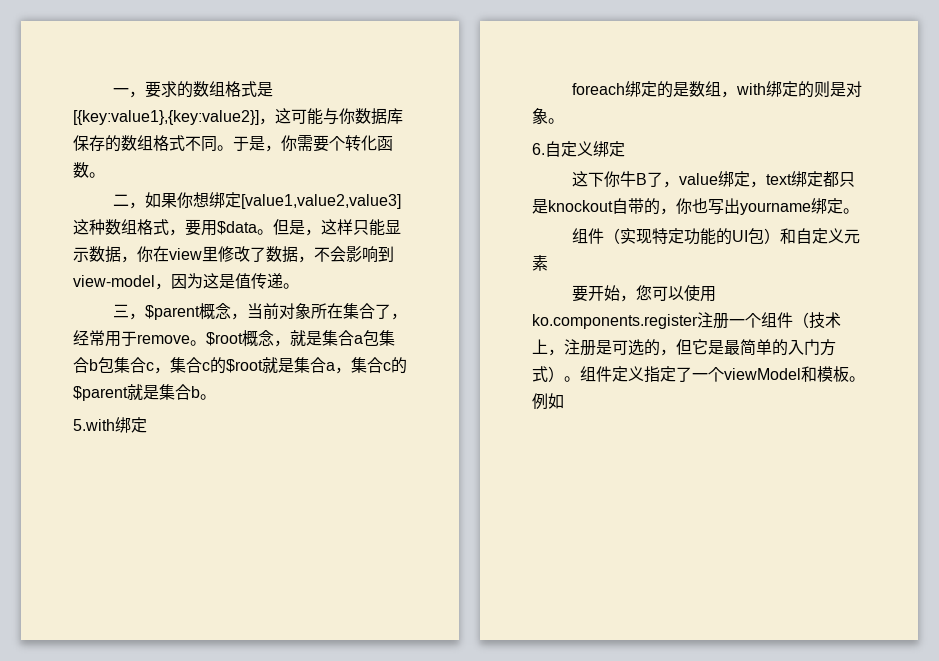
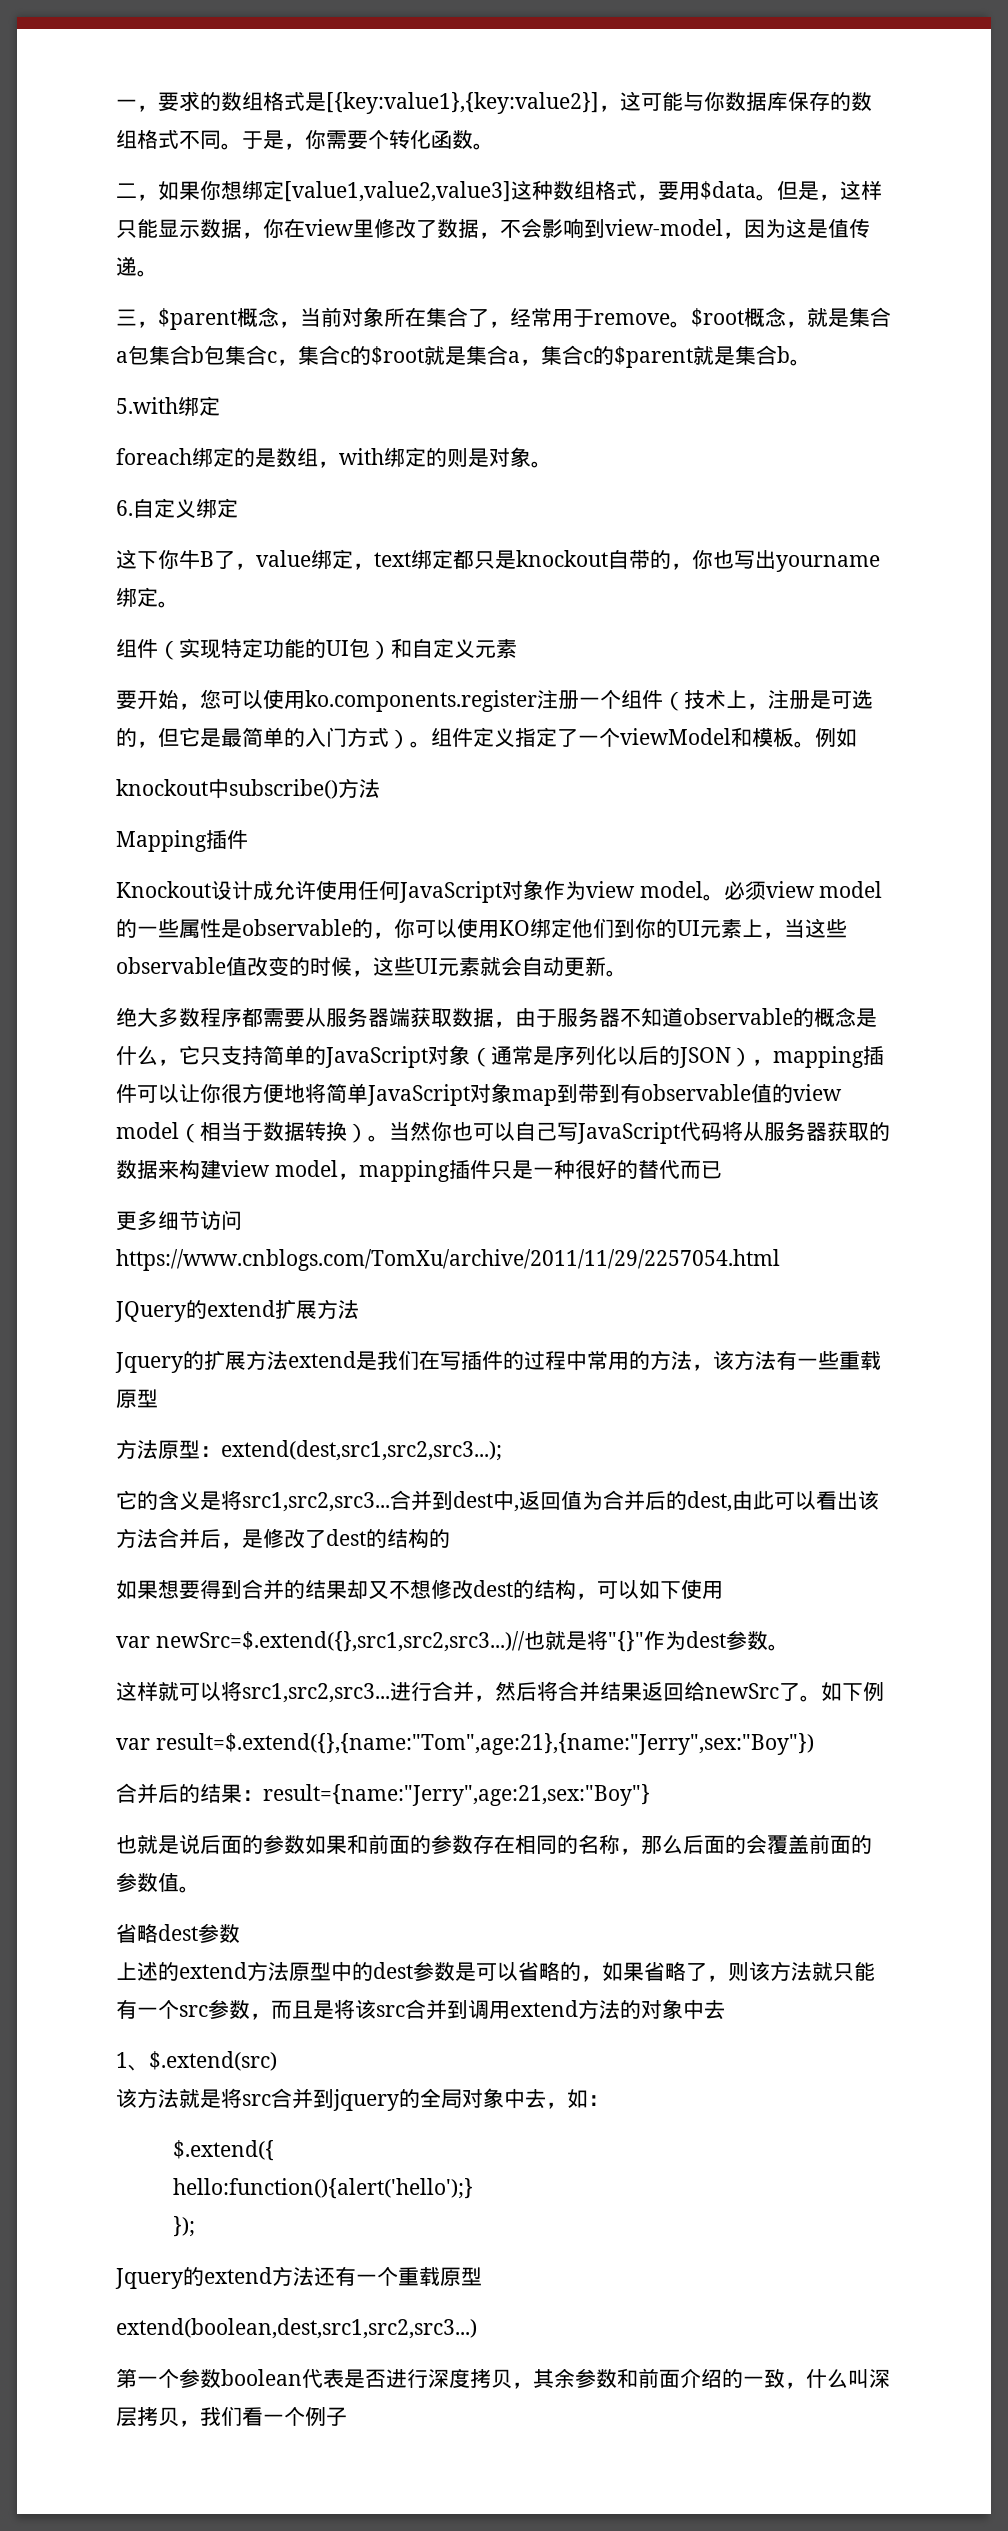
(564, 401) none -> [116,778,380,799] [116,830,248,852] [116,880,883,903] [116,918,847,939] [116,956,627,977] [116,1007,877,1028] [116,1045,884,1068] [116,1083,842,1106] [116,1121,890,1144] [116,1159,722,1182] [116,1210,242,1231] [116,1249,780,1271] [115,1299,359,1322] [115,1350,881,1373] [116,1389,158,1408] [116,1439,502,1461] [116,1490,879,1512] [116,1528,450,1549] [116,1579,723,1600] [116,1630,789,1652] [116,1681,884,1703] [116,1733,814,1755] [116,1783,650,1806] [116,1834,872,1855] [116,1872,200,1893] [116,1923,240,1943] [116,1961,875,1982] [116,1999,725,2020] [116,2051,277,2071] [116,2088,609,2111] [173,2140,275,2161] [173,2178,474,2199] [173,2216,196,2237] [115,2266,482,2289] [116,2318,477,2339] [116,2368,890,2389] [116,2406,347,2427] // knockout中subscribe()方法 // Mapping插件 // Knockout设计成允许使用任何JavaScript对象作为view model。必须view model的一些属性是observable的，你可以使用KO绑定他们到你的UI元素上，当这些observable值改变的时候，这些UI元素就会自动更新。 // 绝大多数程序都需要从服务器端获取数据，由于服务器不知道observable的概念是什么，它只支持简单的JavaScript对象（通常是序列化以后的JSON），mapping插件可以让你很方便地将简单JavaScript对象map到带到有observable值的view model（相当于数据转换）。当然你也可以自己写JavaScript代码将从服务器获取的数据来构建view model，mapping插件只是一种很好的替代而已 // 更多细节访问https://www.cnblogs.com/TomXu/archive/2011/11/29/2257054.html // JQuery的extend扩展方法 // Jquery的扩展方法extend是我们在写插件的过程中常用的方法，该方法有一些重载原型 // 方法原型：extend(dest,src1,src2,src3...); // 它的含义是将src1,src2,src3...合并到dest中,返回值为合并后的dest,由此可以看出该方法合并后，是修改了dest的结构的 // 如果想要得到合并的结果却又不想修改dest的结构，可以如下使用 // var newSrc=$.extend({},src1,src2,src3...)//也就是将"{}"作为dest参数。 // 这样就可以将src1,src2,src3...进行合并，然后将合并结果返回给newSrc了。如下例 // var result=$.extend({},{name:"Tom",age:21},{name:"Jerry",sex:"Boy"}) // 合并后的结果：result={name:"Jerry",age:21,sex:"Boy"} // 也就是说后面的参数如果和前面的参数存在相同的名称，那么后面的会覆盖前面的参数值。 // 省略dest参数 // 上述的extend方法原型中的dest参数是可以省略的，如果省略了，则该方法就只能有一个src参数，而且是将该src合并到调用extend方法的对象中去 // 1、$.extend(src) // 该方法就是将src合并到jquery的全局对象中去，如： // $.extend({ // hello:function(){alert('hello');} // }); // Jquery的extend方法还有一个重载原型 // extend(boolean,dest,src1,src2,src3...) // 第一个参数boolean代表是否进行深度拷贝，其余参数和前面介绍的一致，什么叫深层拷贝，我们看一个例子

